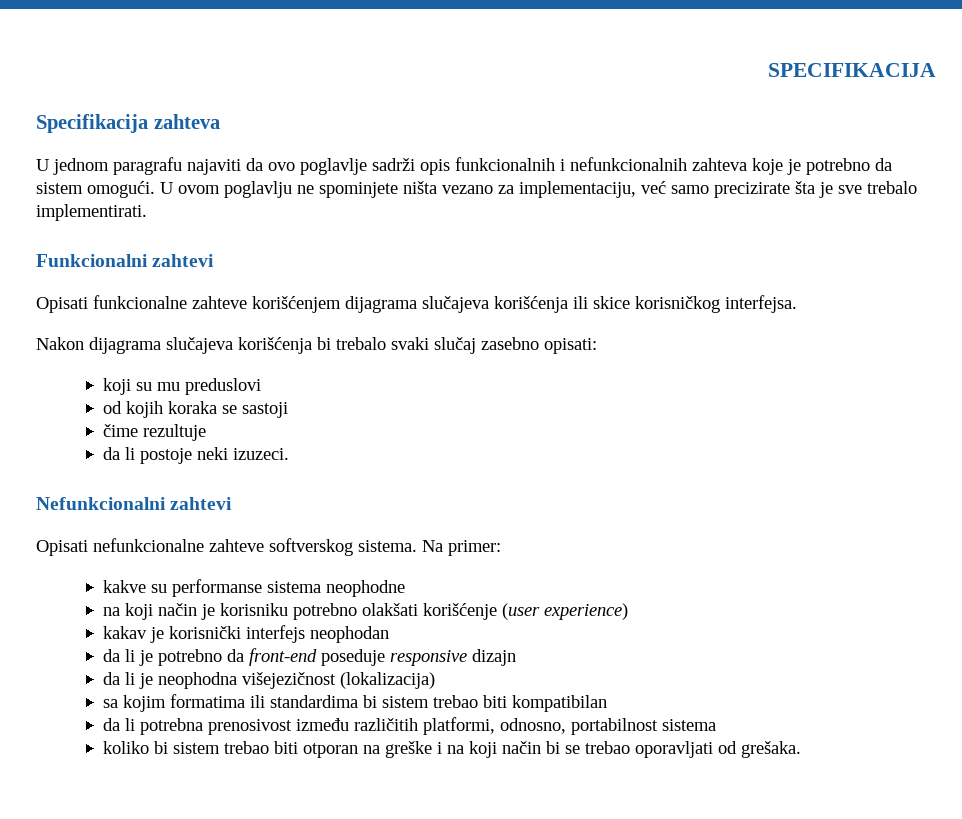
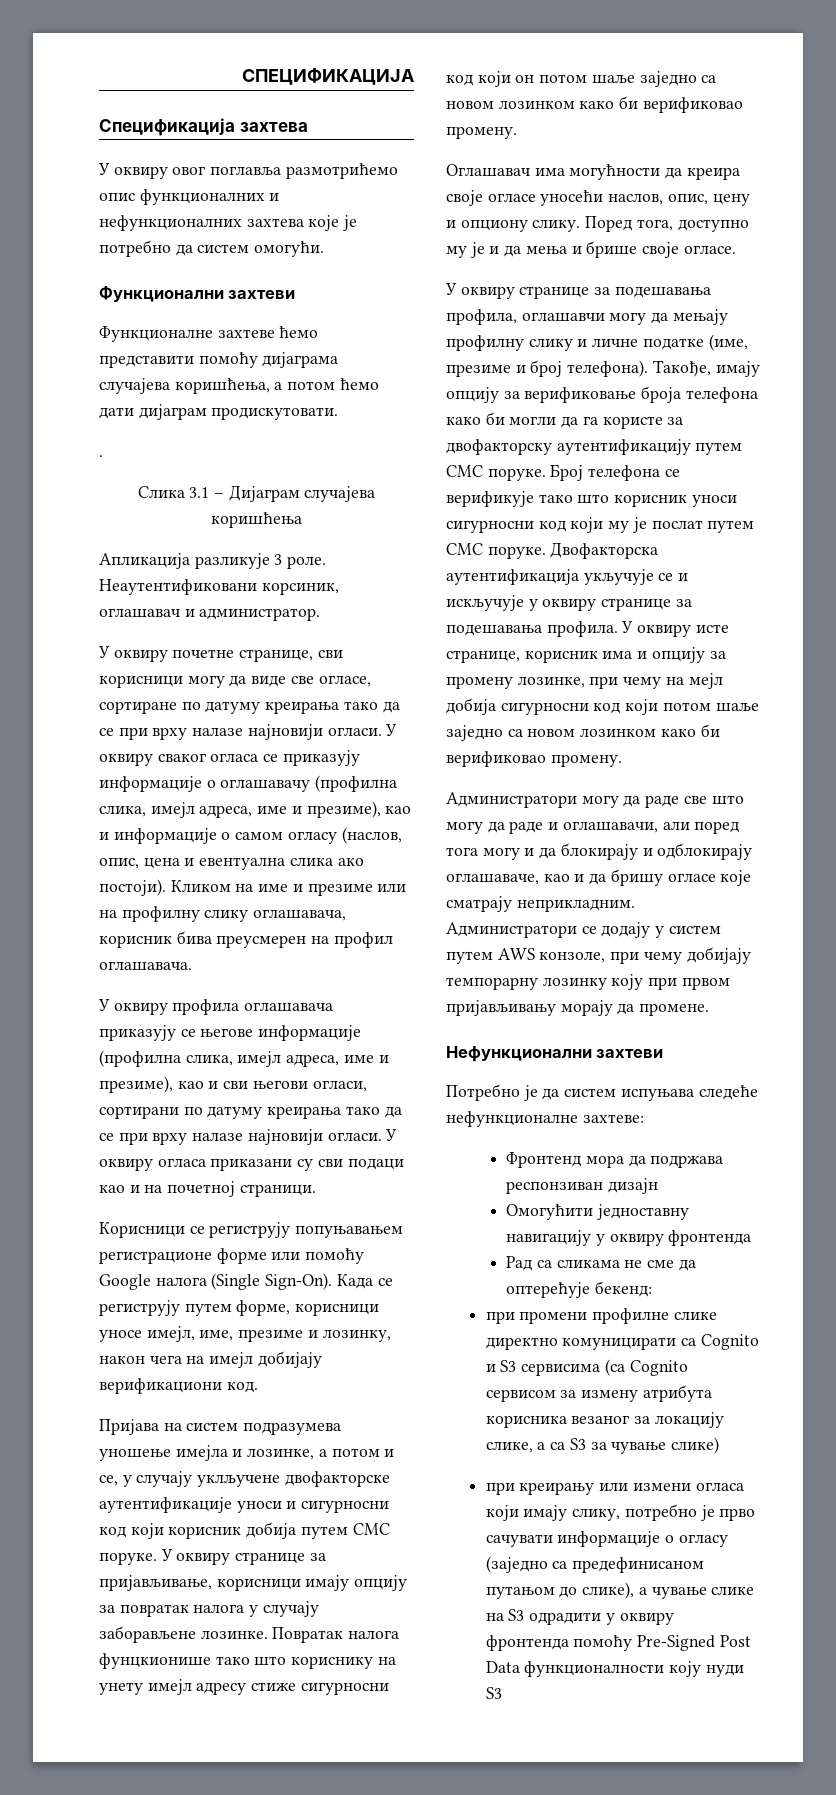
[768,63,936,77] [36,114,220,133] [36,157,892,175] [36,181,917,198] [36,204,147,221] [36,254,215,267] [36,295,797,313] [36,337,597,354] [103,378,262,395] [103,401,289,418] [103,424,207,441] [103,447,290,464] [36,497,233,510] [36,538,501,556] [103,579,406,597] [103,603,629,620] [103,625,390,643] [103,648,517,666] [103,672,436,689] [103,694,608,712] [103,717,717,735] [103,741,802,758] SPECIFIKACIJA // Specifikacija zahteva // U jednom paragrafu najaviti da ovo poglavlje sadrži opis funkcionalnih i nefunkcionalnih zahteva koje je potrebno da sistem omogući. U ovom poglavlju ne spominjete ništa vezano za implementaciju, već samo precizirate šta je sve trebalo implementirati. // Funkcionalni zahtevi // Opisati funkcionalne zahteve korišćenjem dijagrama slučajeva korišćenja ili skice korisničkog interfejsa. // Nakon dijagrama slučajeva korišćenja bi trebalo svaki slučaj zasebno opisati: // koji su mu preduslovi // od kojih koraka se sastoji // čime rezultuje // da li postoje neki izuzeci. // Nefunkcionalni zahtevi // Opisati nefunkcionalne zahteve softverskog sistema. Na primer: // kakve su performanse sistema neophodne // na koji način je korisniku potrebno olakšati korišćenje (user experience) // kakav je korisnički interfejs neophodan // da li je potrebno da front-end poseduje responsive dizajn // da li je neophodna višejezičnost (lokalizacija) // sa kojim formatima ili standardima bi sistem trebao biti kompatibilan // da li potrebna prenosivost između različitih platformi, odnosno, portabilnost sistema // koliko bi sistem trebao biti otporan na greške i na koji način bi se trebao oporavljati od grešaka. -> [242,68,414,85] [99,118,308,136] [98,163,398,179] [99,189,280,205] [99,215,358,231] [99,240,325,257] [99,286,296,302] [99,326,319,342] [99,352,339,368] [99,378,379,394] [99,404,339,420] [99,455,103,457] [137,485,376,502] [211,512,302,528] [99,553,327,569] [99,579,339,595] [99,608,321,621] [98,646,343,662] [99,675,371,688] [99,701,400,714] [99,724,398,740] [99,750,360,766] [99,775,398,792] [99,801,412,818] [99,827,402,844] [99,857,364,870] [99,879,407,896] [99,906,347,922] [99,931,393,948] [99,961,192,971] [98,999,334,1015] [99,1025,362,1041] [99,1050,389,1067] [99,1076,367,1093] [99,1106,402,1119] [99,1129,398,1145] [99,1158,404,1171] [99,1181,316,1197] [99,1222,404,1238] [99,1248,365,1264] [99,1273,393,1290] [99,1300,380,1316] [99,1326,391,1342] [99,1351,322,1368] [99,1378,258,1394] [99,1419,342,1435] [99,1445,395,1461] [99,1471,390,1487] [99,1497,390,1513] [99,1522,390,1539] [99,1549,326,1565] [99,1575,408,1591] [99,1601,319,1617] [99,1626,400,1643] [99,1653,396,1669] [99,1679,389,1695] [446,71,717,87] [446,96,743,113] [446,126,517,139] [446,164,740,180] [446,190,750,206] [446,216,749,232] [446,241,736,258] [445,283,711,299] [446,309,728,325] [446,334,748,351] [446,360,760,377] [446,386,758,403] [446,412,684,429] [446,439,743,455] [446,464,680,481] [446,491,737,507] [446,517,755,533] [446,542,659,559] [446,569,689,585] [446,595,692,611] [446,621,729,637] [446,647,726,663] [446,673,723,689] [446,698,759,715] [446,724,720,741] [446,751,622,767] [446,792,744,808] [446,821,740,834] [446,843,753,860] [446,869,752,886] [446,896,635,912] [446,922,721,938] [446,947,751,964] [446,974,730,990] [446,1000,710,1016] [446,1046,664,1062] [446,1084,758,1101] [446,1111,644,1127] [506,1152,724,1168] [506,1178,658,1194] [506,1204,689,1220] [506,1230,752,1246] [506,1256,696,1271] [506,1281,652,1298] [485,1308,717,1324] [485,1334,759,1350] [485,1359,688,1376] [485,1385,712,1402] [485,1412,724,1428] [485,1437,720,1454] [485,1482,744,1495] [485,1504,756,1521] [485,1531,728,1547] [485,1556,705,1573] [485,1582,755,1599] [485,1609,674,1625] [485,1635,751,1651] [485,1661,744,1677] [485,1687,502,1699] СПЕЦИФИКАЦИЈА // Спецификација захтева // У оквиру овог поглавља размотрићемо опис функционалних и нефункционалних захтева које је потребно да систем омогући. // Функционални захтеви // Функционалне захтеве ћемо представити помоћу дијаграма случајева коришћења, а потом ћемо дати дијаграм продискутовати. // . // Слика 3.1 – Дијаграм случајева коришћења // Апликација разликује 3 роле. Неаутентификовани корсиник, оглашавач и администратор. // У оквиру почетне странице, сви корисници могу да виде све огласе, сортиране по датуму креирања тако да се при врху налазе најновији огласи. У оквиру сваког огласа се приказују информације о оглашавачу (профилна слика, имејл адреса, име и презиме), као и информације о самом огласу (наслов, опис, цена и евентуална слика ако постоји). Кликом на име и презиме или на профилну слику оглашавача, корисник бива преусмерен на профил оглашавача. // У оквиру профила оглашавача приказују се његове информације (профилна слика, имејл адреса, име и презиме), као и сви његови огласи, сортирани по датуму креирања тако да се при врху налазе најновији огласи. У оквиру огласа приказани су сви подаци као и на почетној страници. // Корисници се региструју попуњавањем регистрационе форме или помоћу Google налога (Single Sign-On). Када се региструју путем форме, корисници уносе имејл, име, презиме и лозинку, након чега на имејл добијају верификациони код. // Пријава на систем подразумева уношење имејла и лозинке, а потом и се, у случају уклључене двофакторске аутентификације уноси и сигурносни код који корисник добија путем СМС поруке. У оквиру странице за пријављивање, корисници имају опцију за повратак налога у случају заборављене лозинке. Повратак налога фунцкионише тако што кориснику на унету имејл адресу стиже сигурносни код који он потом шаље заједно са новом лозинком како би верификовао промену. // Оглашавач има могућности да креира своје огласе уносећи наслов, опис, цену и опциону слику. Поред тога, доступно му је и да мења и брише своје огласе. // У оквиру странице за подешавања профила, оглашавчи могу да мењају профилну слику и личне податке (име, презиме и број телефона). Такође, имају опцију за верификовање броја телефона како би могли да га користе за двофакторску аутентификацију путем СМС поруке. Број телефона се верификује тако што корисник уноси сигурносни код који му је послат путем СМС поруке. Двофакторска аутентификација укључује се и искључује у оквиру странице за подешавања профила. У оквиру исте странице, корисник има и опцију за промену лозинке, при чему на мејл добија сигурносни код који потом шаље заједно са новом лозинком како би верификовао промену. // Администратори могу да раде све што могу да раде и оглашавачи, али поред тога могу и да блокирају и одблокирају оглашаваче, као и да бришу огласе које сматрају неприкладним. Администратори се додају у систем путем AWS конзоле, при чему добијају темпорарну лозинку коју при првом пријављивању морају да промене. // Нефункционални захтеви // Потребно је да систем испуњава следеће нефункционалне захтеве: // Фронтенд мора да подржава респонзиван дизајн // Омогућити једноставну навигацију у оквиру фронтенда // Рад са сликама не сме да оптерећује бекенд: // при промени профилне слике директно комуницирати са Cognito и S3 сервисима (са Cognito сервисом за измену атрибута корисника везаног за локацију слике, а са S3 за чување слике) // при креирању или измени огласа који имају слику, потребно је прво сачувати информације о огласу (заједно са предефинисаном путањом до слике), а чување слике на S3 одрадити у оквиру фронтенда помоћу Pre-Signed Post Data функционалности коју нуди S3

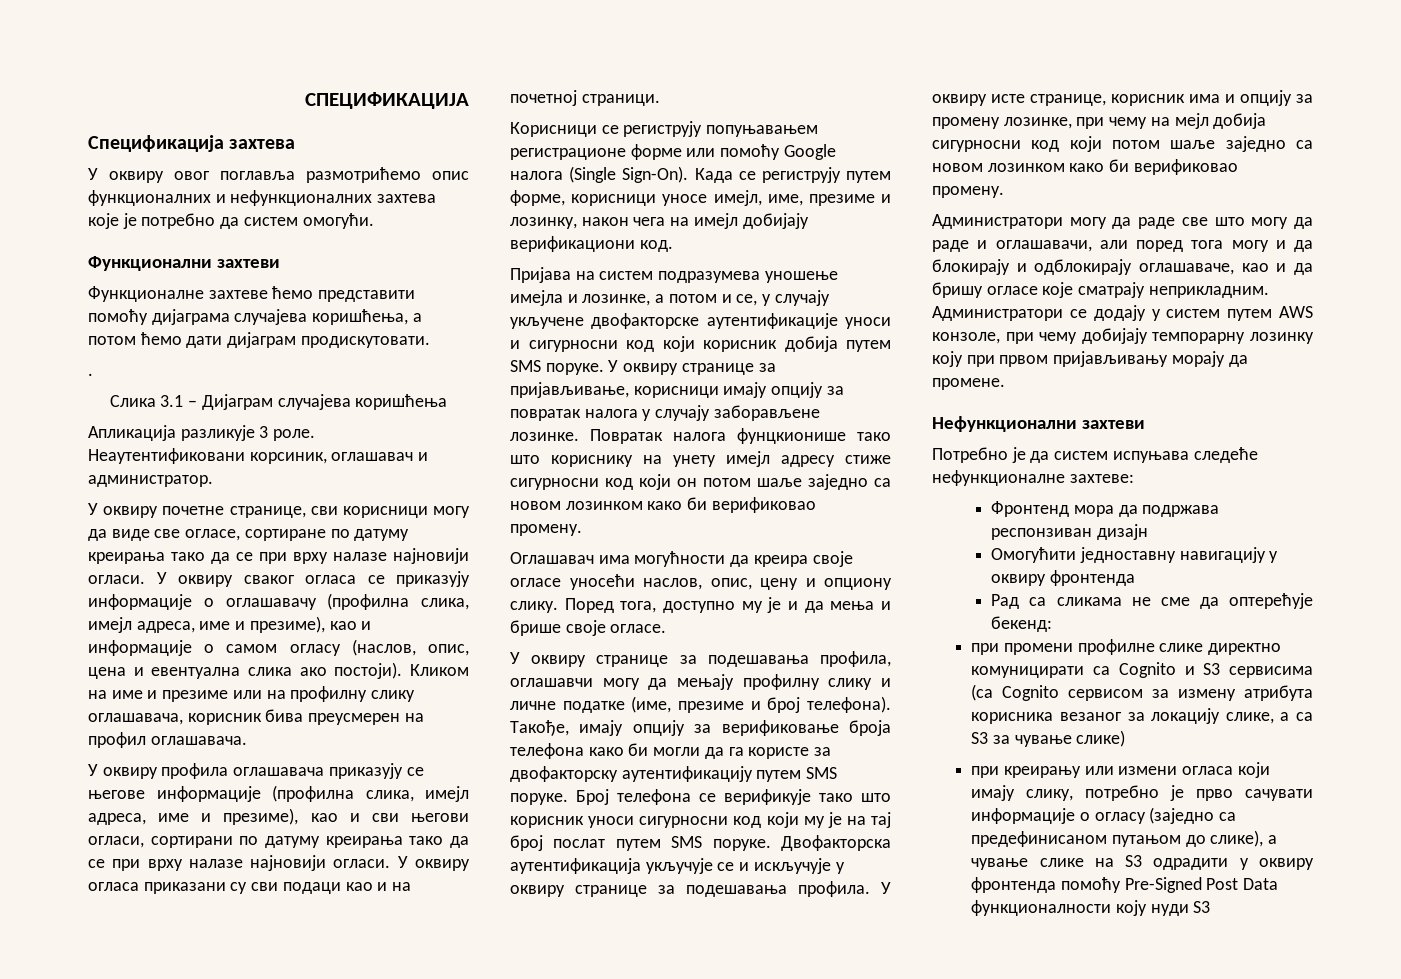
[197,1474,281,1487] уклључене -> [510,317,584,329] укључене
[352,1523,390,1535] СМС -> [510,360,541,372] SMS
[446,465,483,477] СМС -> [806,767,838,779] SMS
(647, 525) none -> [846,812,891,828] [510,835,543,851] на тај број
[446,543,483,555] СМС -> [671,836,703,848] SMS

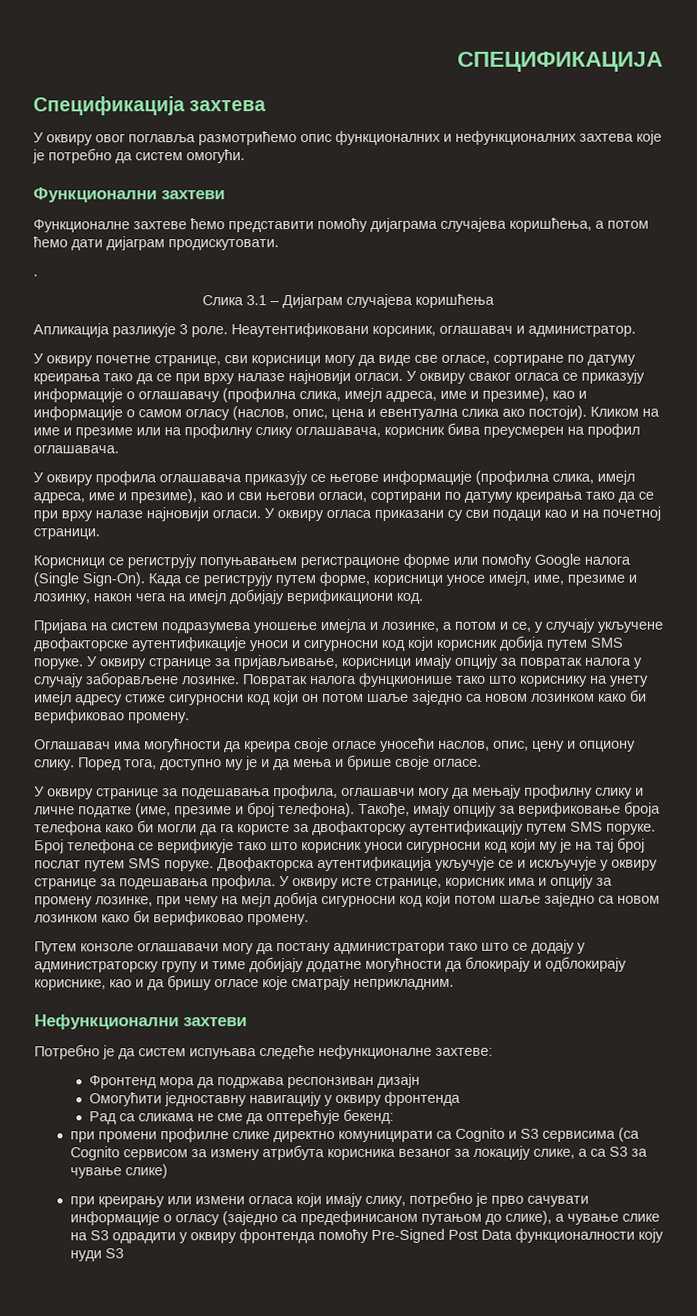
[932,214,1313,229] [932,240,1286,252] Администратори могу да раде све што могу да раде и оглашавачи, али поред тога могу и -> [34,939,586,955] [34,957,442,973] Путем конзоле оглашавачи могу да постану администратори тако што се додају у администраторску групу и тиме добијају додатне могућности
[1139,263,1234,275] оглашаваче, -> [34,979,106,991] кориснике,
[932,305,1313,321] [932,328,1314,344] [932,351,1248,367] [932,378,1005,390] Администратори се додају у систем путем AWS конзоле, при чему добијају темпорарну лозинку коју при првом пријављивању морају да промене. -> (454, 984) none

